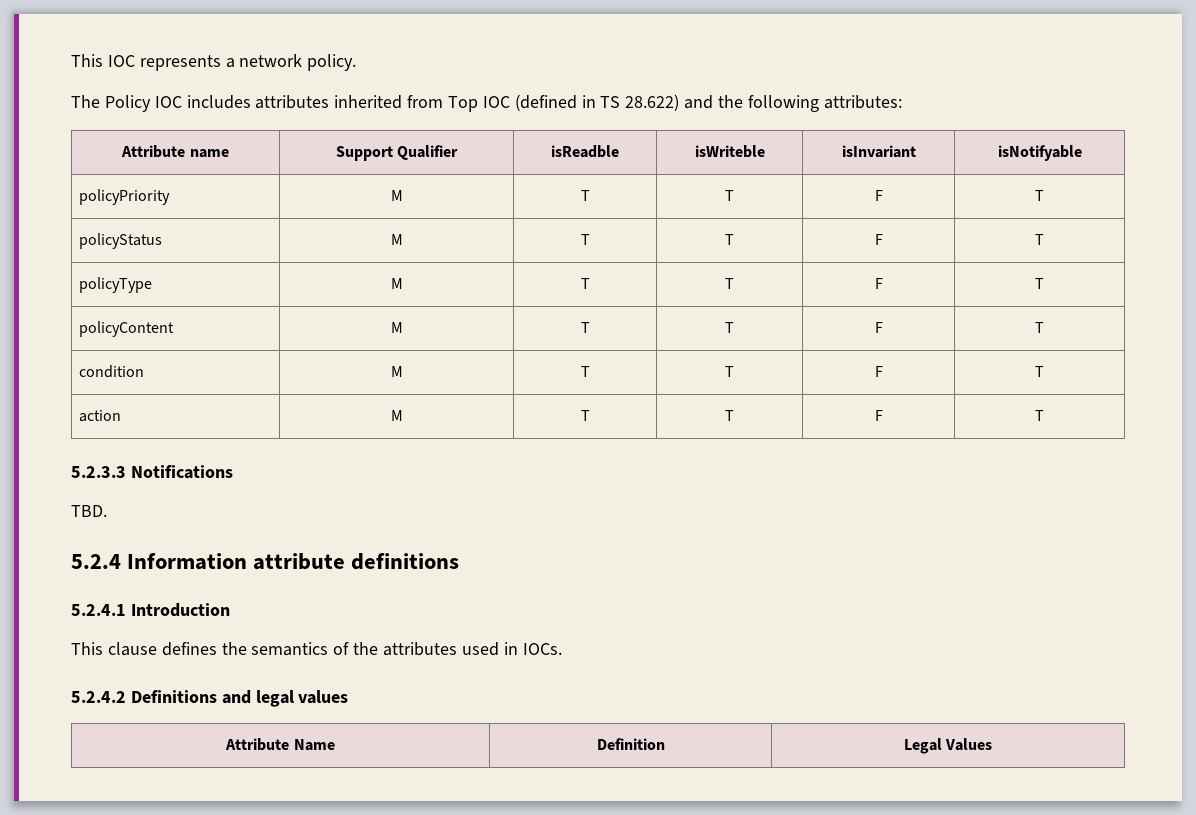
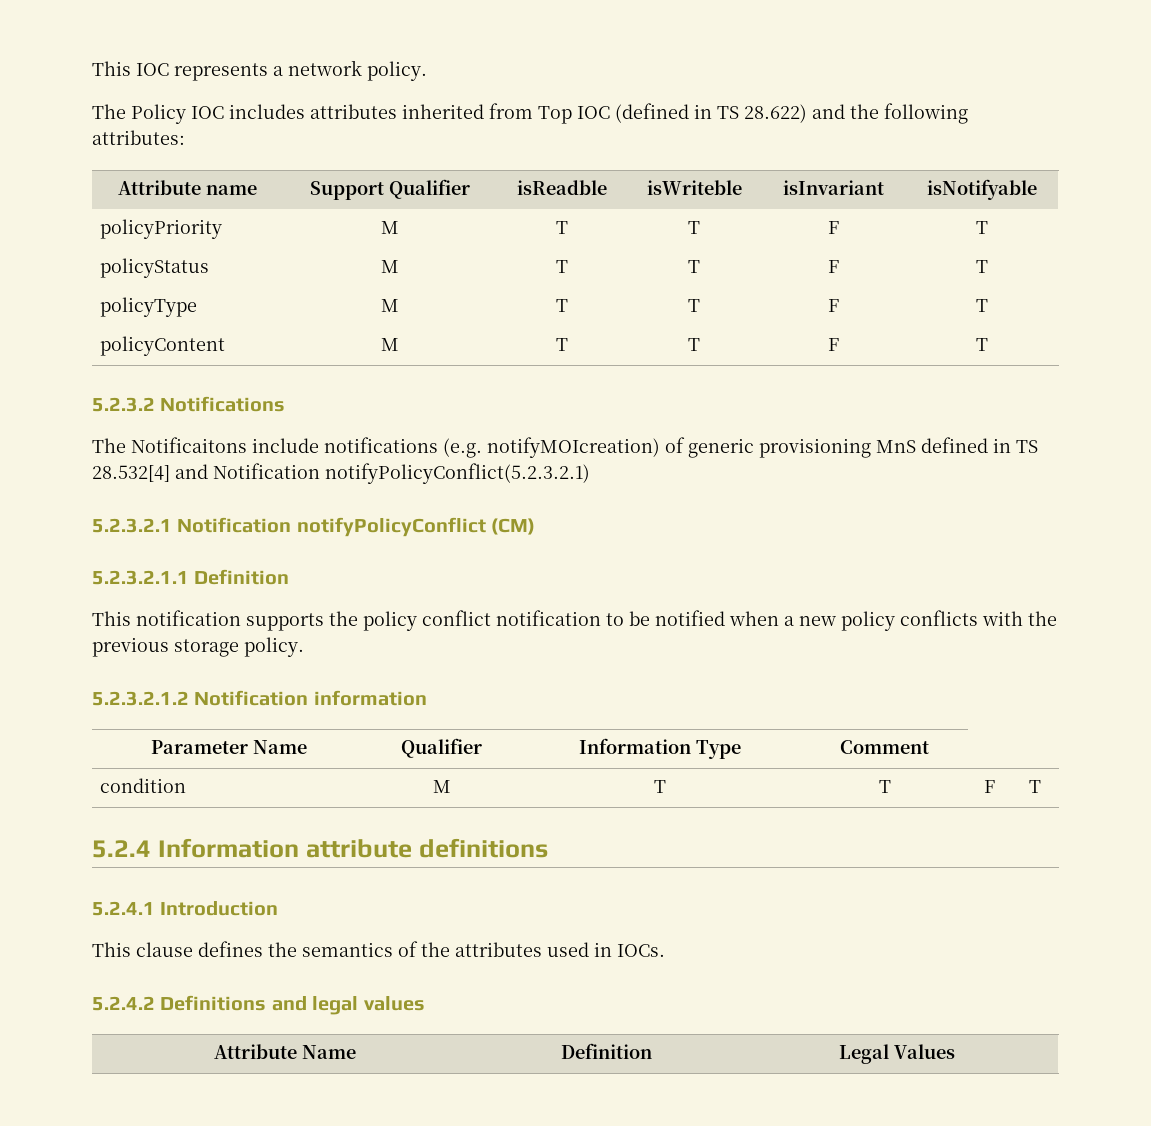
(1044, 327) none -> [92,396,286,412] [92,437,1038,458] [92,463,590,484] [92,517,536,537] [92,569,290,585] [92,610,1057,631] [92,637,304,657] [92,690,427,706] [150,740,307,754] [401,738,482,758] [579,738,741,759] [840,740,929,754] // 5.2.3.2 Notifications // The Notificaitons include notifications (e.g. notifyMOIcreation) of generic provisioning MnS defined in TS 28.532[4] and Notification notifyPolicyConflict(5.2.3.2.1) // 5.2.3.2.1 Notification notifyPolicyConflict (CM) // 5.2.3.2.1.1 Definition // This notification supports the policy conflict notification to be notified when a new policy conflicts with the previous storage policy. // 5.2.3.2.1.2 Notification information // Parameter Name | Qualifier | Information Type | Comment
[79,410,122,422] [390,410,403,421] [580,410,590,421] [725,410,734,421] [874,410,883,421] [1035,410,1044,421] [71,465,233,479] [71,505,107,517] // action | M | T | T | F | T // 5.2.3.3 Notifications // TBD. -> (1041, 786) none

